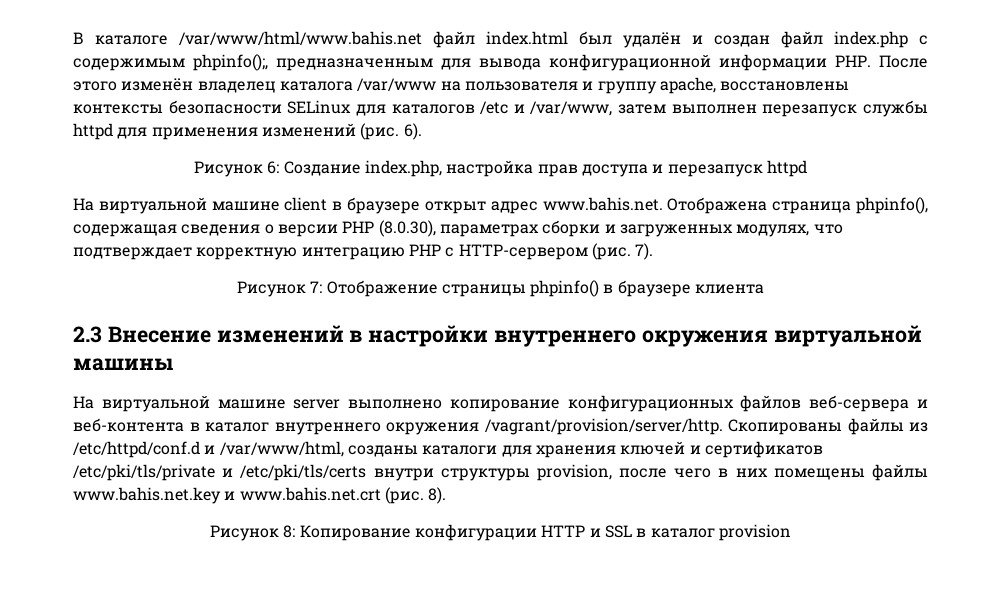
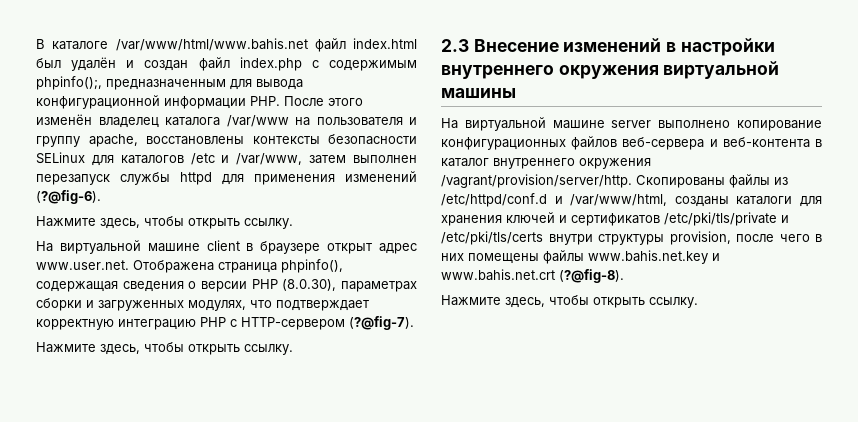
[360,123,422,140] [194,160,807,177] (рис. 6). // Рисунок 6: Создание index.php, настройка прав доступа и перезапуск httpd -> [36,190,101,204] [36,216,293,229] (?@fig-6). // Нажмите здесь, чтобы открыть ссылку.
[542,197,663,211] www.bahis.net. -> [36,260,129,270] www.user.net.
[591,243,654,260] [236,280,765,297] (рис. 7). // Рисунок 7: Отображение страницы phpinfo() в браузере клиента -> [349,316,414,330] [36,342,293,355] (?@fig-7). // Нажмите здесь, чтобы открыть ссылку.
[384,487,447,504] [210,524,791,541] (рис. 8). // Рисунок 8: Копирование конфигурации HTTP и SSL в каталог provision -> [559,269,624,283] [441,295,698,308] (?@fig-8). // Нажмите здесь, чтобы открыть ссылку.

